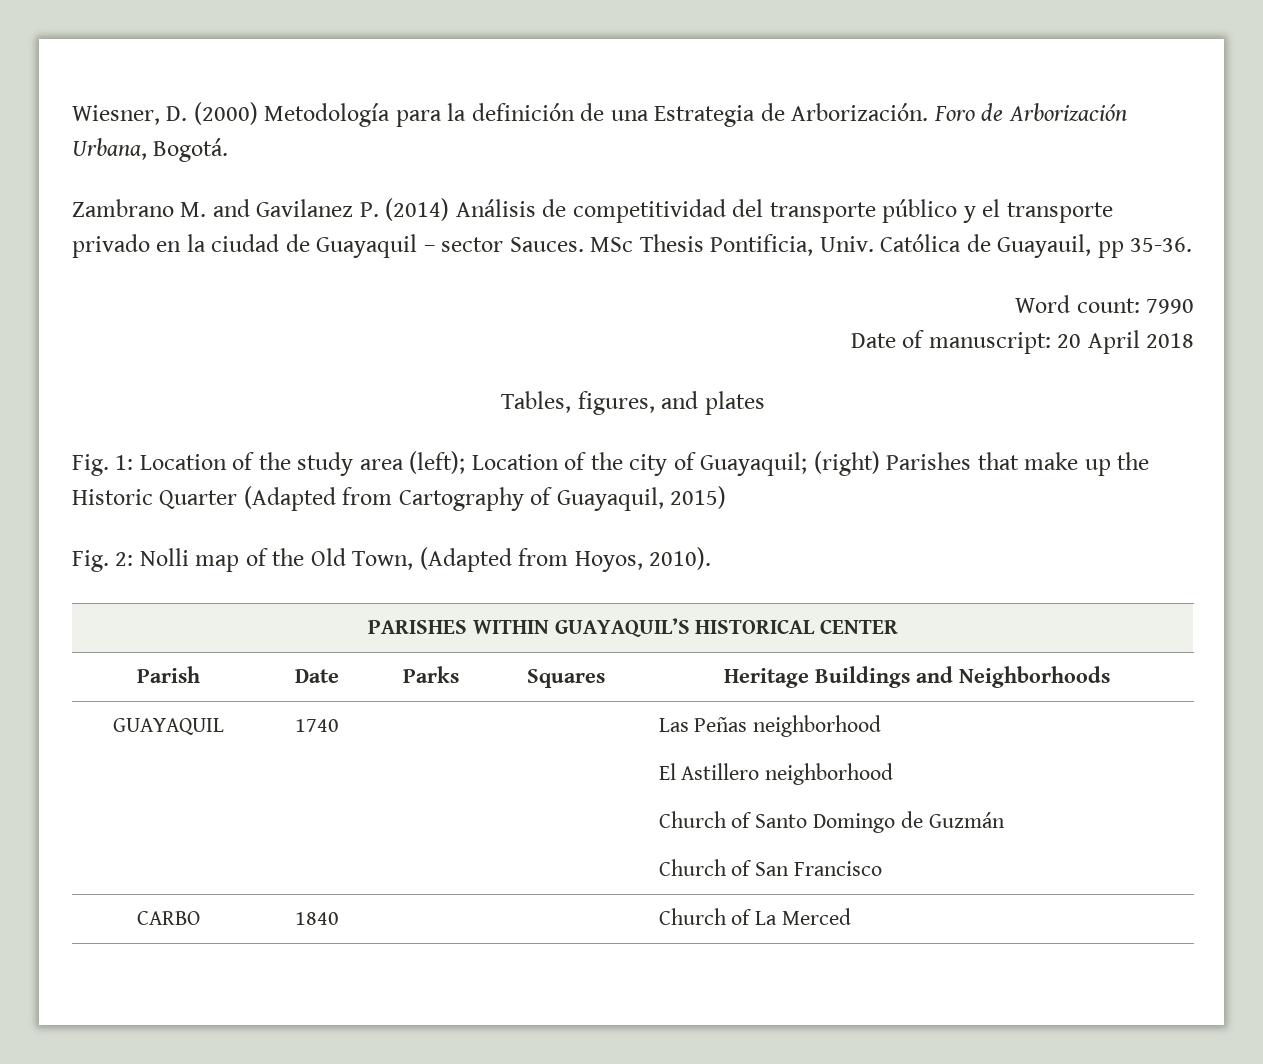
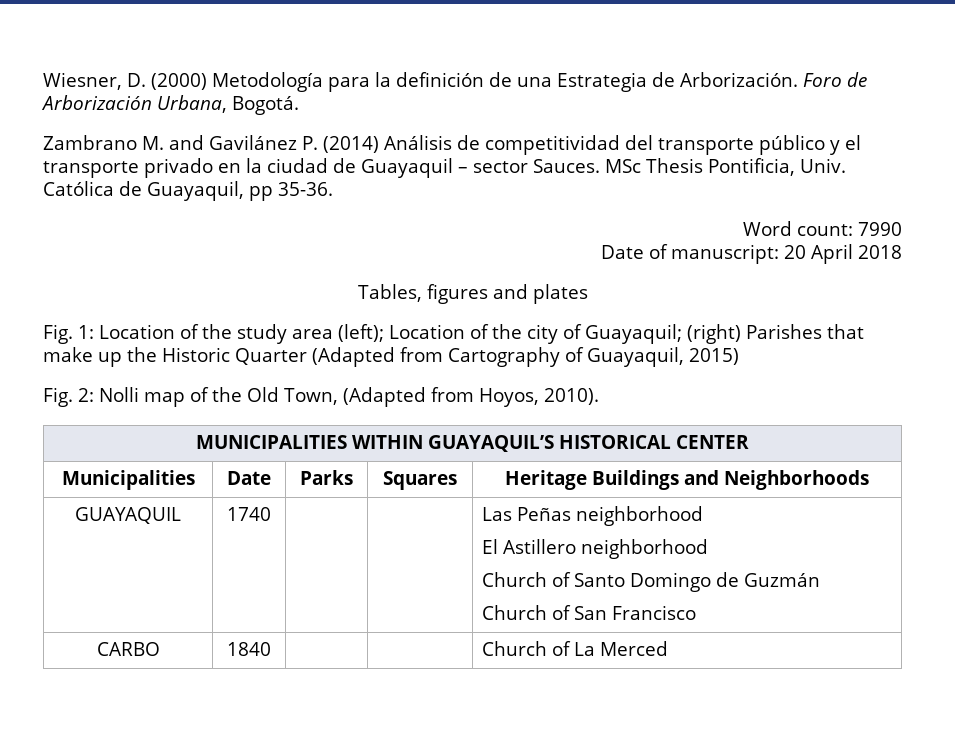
[256,199,354,217] Gavilanez -> [209,135,297,150] Gavilánez
[997,234,1092,258] Guayauil, -> [147,181,244,201] Guayaquil,
[577,391,655,415] figures, -> [426,284,488,304] figures
[367,620,467,634] PARISHES -> [196,435,348,449] MUNICIPALITIES
[137,666,200,683] Parish -> [61,470,195,490] Municipalities

